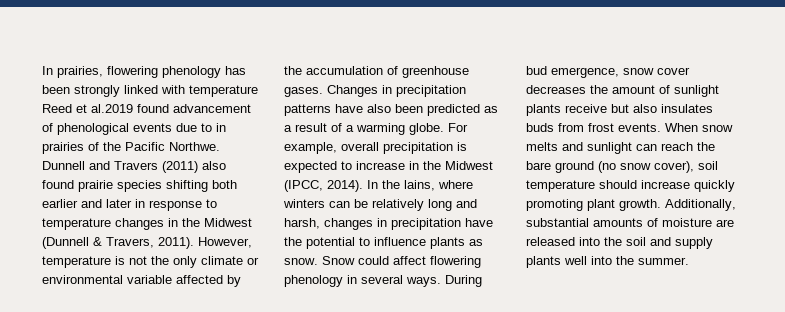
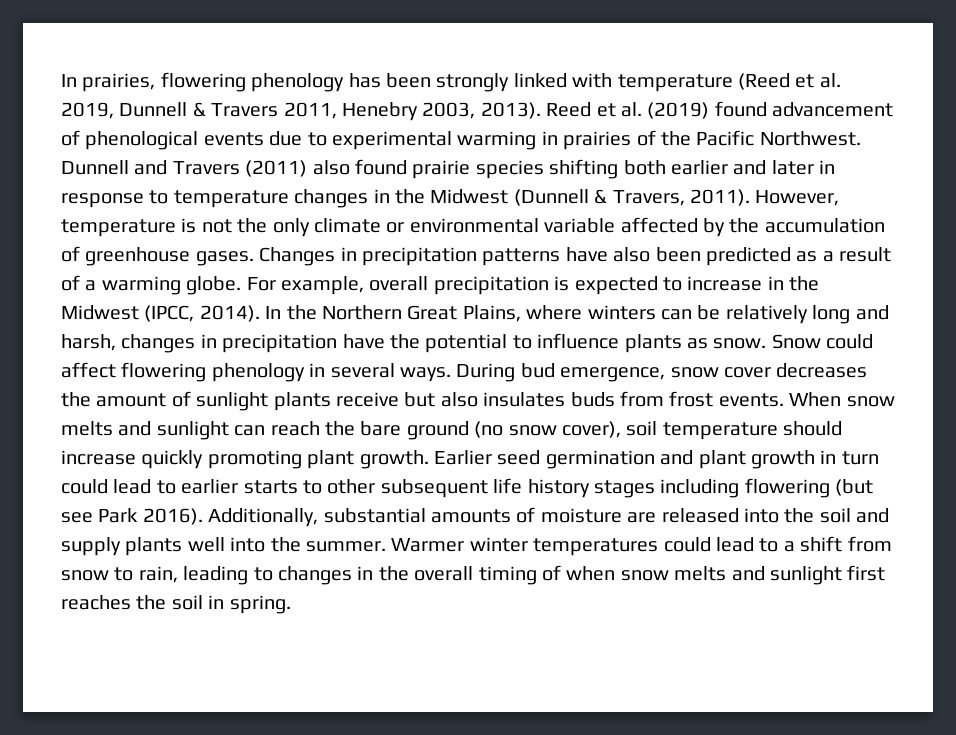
[42,104,133,113] Reed et al.2019 -> [737,73,841,90] [61,102,710,121] (Reed et al. 2019, Dunnell & Travers 2011, Henebry 2003, 2013). Reed et al. (2019)
(212, 127) none -> [332,131,537,150] experimental warming
[169,142,220,151] Northwe. -> [759,131,861,146] Northwest.
[404,180,435,191] lains, -> [322,305,521,322] Northern Great Plains,
(661, 205) none -> [434,450,879,469] [61,478,874,498] [61,508,203,525] Earlier seed germination and plant growth in turn could lead to earlier starts to other subsequent life history stages including flowering (but see Park 2016).
(689, 261) none -> [391,536,892,556] [61,565,886,585] [61,595,291,614] Warmer winter temperatures could lead to a shift from snow to rain, leading to changes in the overall timing of when snow melts and sunlight first reaches the soil in spring.

